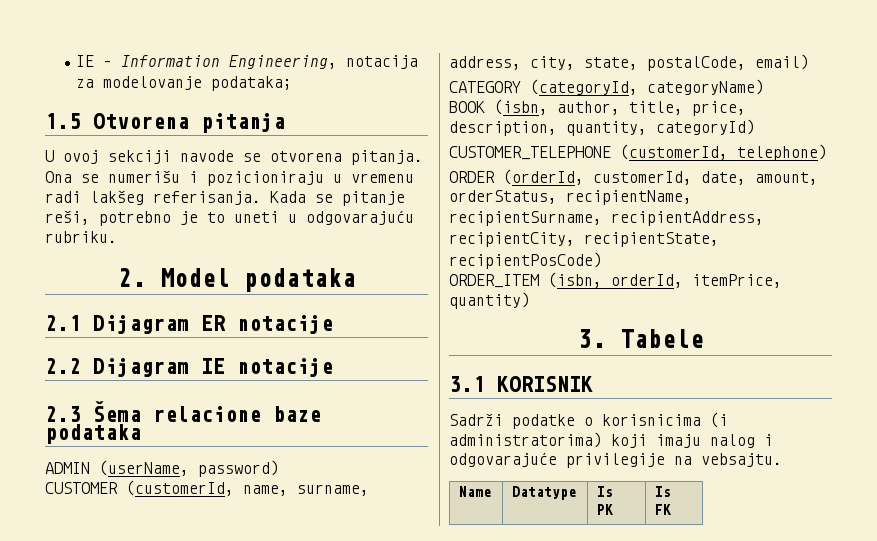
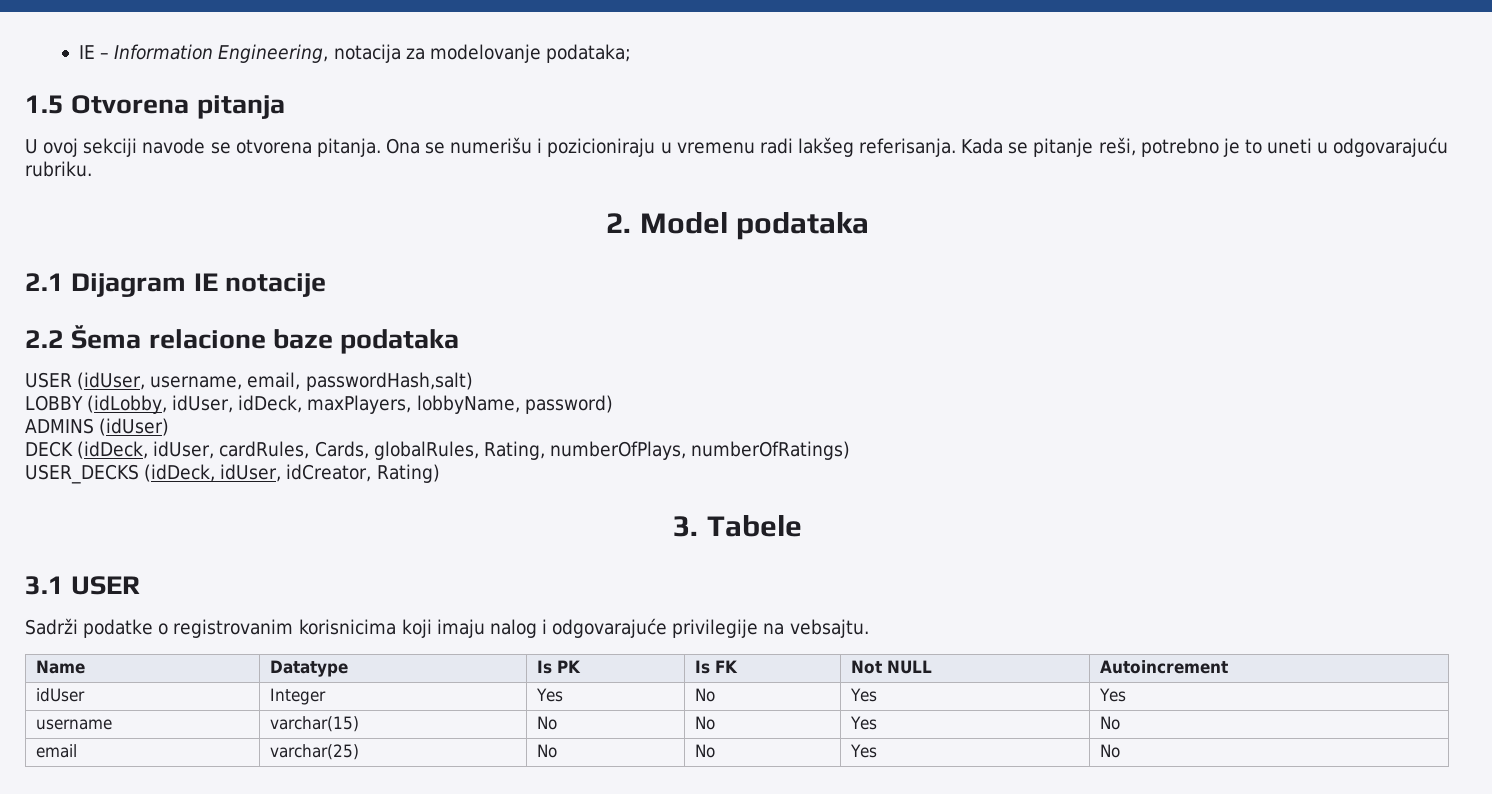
[201,315,226,331] ER -> [193,273,218,291] IE
[93,358,333,377] [45,406,81,422] Dijagram IE notacije // 2.3 -> (64, 339) none
[45,460,279,477] [45,480,369,496] [449,54,809,71] [449,79,764,95] [449,99,746,116] [449,119,755,136] [449,144,827,161] [449,169,818,185] [449,190,692,205] [449,211,764,226] [449,232,719,247] [449,252,602,269] [449,272,782,288] [449,292,530,309] ADMIN (userName, password) // CUSTOMER (customerId, name, surname, address, city, state, postalCode, email) // CATEGORY (categoryId, categoryName) // BOOK (isbn, author, title, price, description, quantity, categoryId) // CUSTOMER_TELEPHONE (customerId, telephone) // ORDER (orderId, customerId, date, amount, orderStatus, recipientName, recipientSurname, recipientAddress, recipientCity, recipientState, recipientPosCode) // ORDER_ITEM (isbn, orderId, itemPrice, quantity) -> [25,372,473,391] [25,395,613,414] [25,418,170,436] [25,441,851,460] [25,464,440,484] USER (idUser, username, email, passwordHash,salt) // LOBBY (idLobby, idUser, idDeck, maxPlayers, lobbyName, password) // ADMINS (idUser) // DECK (idDeck, idUser, cardRules, Cards, globalRules, Rating, numberOfPlays, numberOfRatings) // USER_DECKS (idDeck, idUser, idCreator, Rating)
[497,376,593,392] KORISNIK -> [71,576,141,595] USER
[602,412,728,428] [449,432,602,448] korisnicima (i administratorima) -> [173,619,397,638] registrovanim korisnicima
(672, 509) none -> [850,660,932,674] [1099,660,1228,674] [35,688,85,702] [269,688,326,705] [535,688,563,702] [694,688,715,702] [849,688,877,702] [1098,688,1126,702] [35,719,112,730] [269,716,359,732] [536,716,557,730] [694,716,715,730] [849,716,877,730] [1099,716,1120,730] [35,744,77,758] [269,744,359,760] [536,744,557,758] [694,744,715,758] [849,744,877,758] [1099,744,1120,758] | Not NULL | Autoincrement // idUser | Integer | Yes | No | Yes | Yes // username | varchar(15) | No | No | Yes | No // email | varchar(25) | No | No | Yes | No

